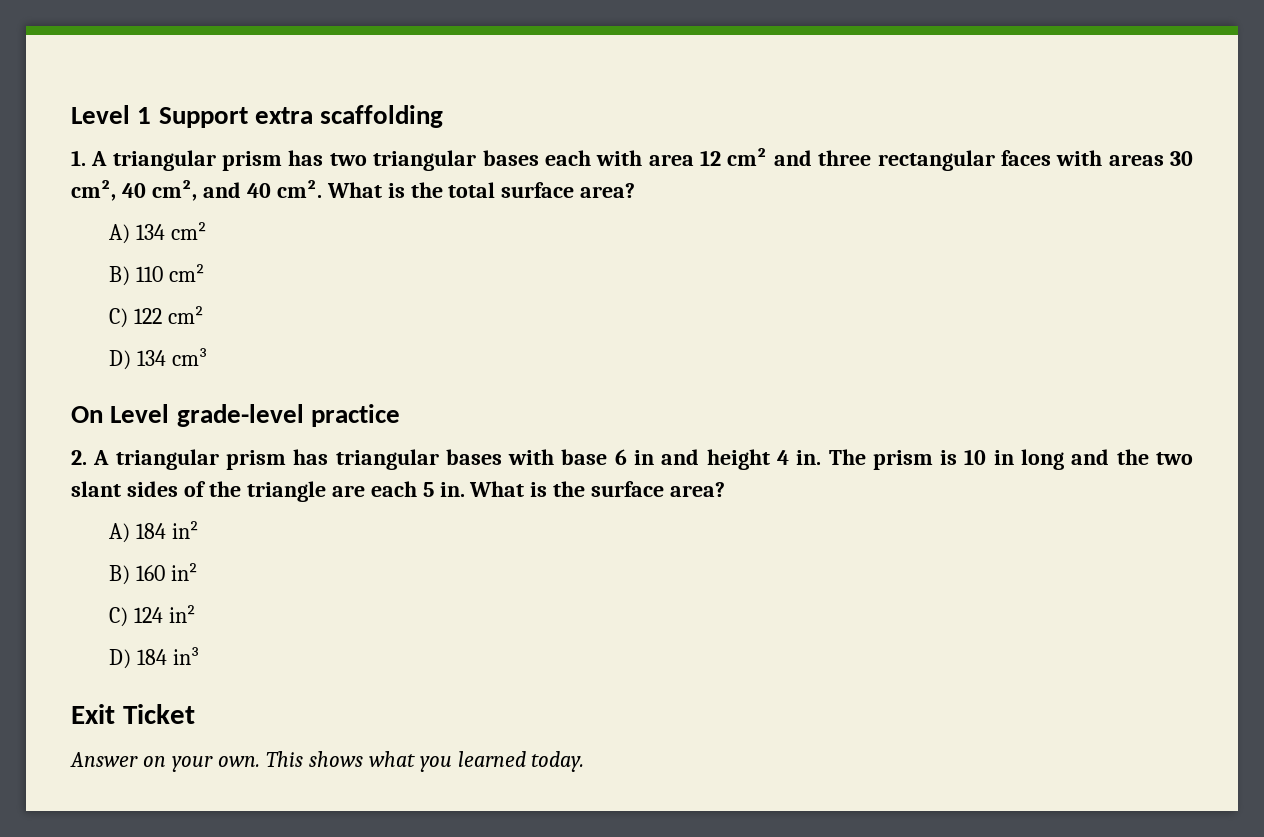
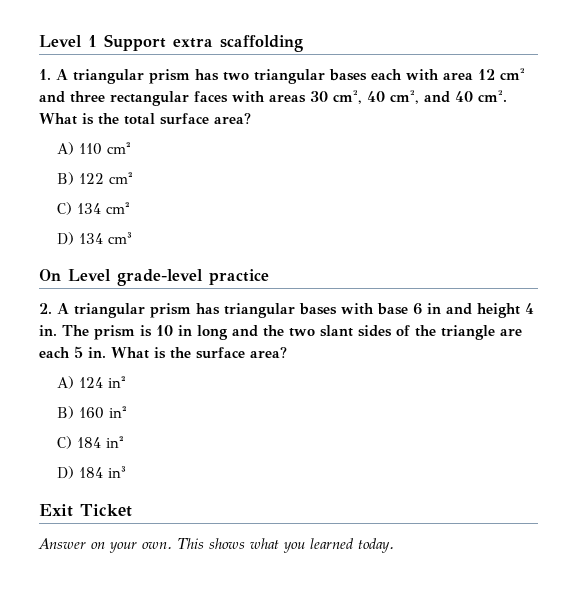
[135,224,165,240] 134 -> [78,143,102,155] 110
[135,266,163,282] 110 -> [78,173,104,184] 122
[133,308,162,324] 122 -> [76,203,101,214] 134
[135,523,166,539] 184 -> [78,377,103,388] 124
[133,607,163,623] 124 -> [76,437,101,448] 184

